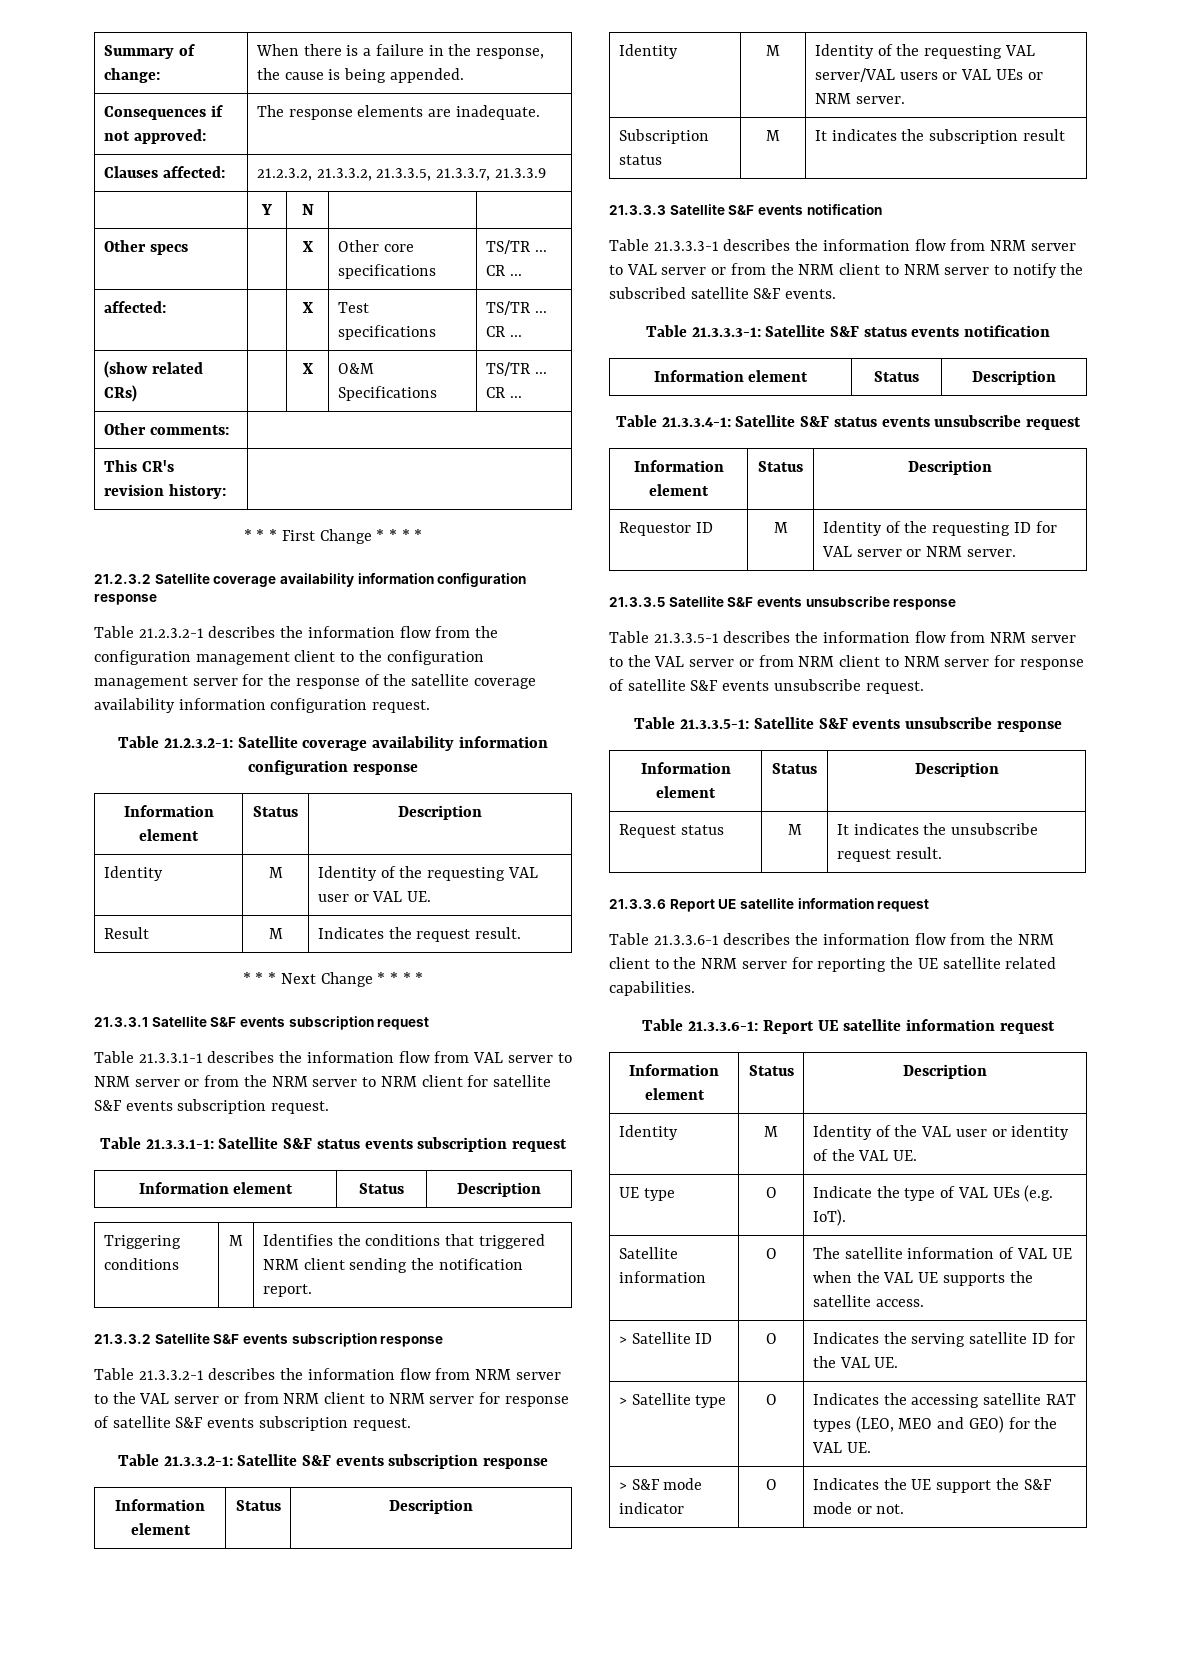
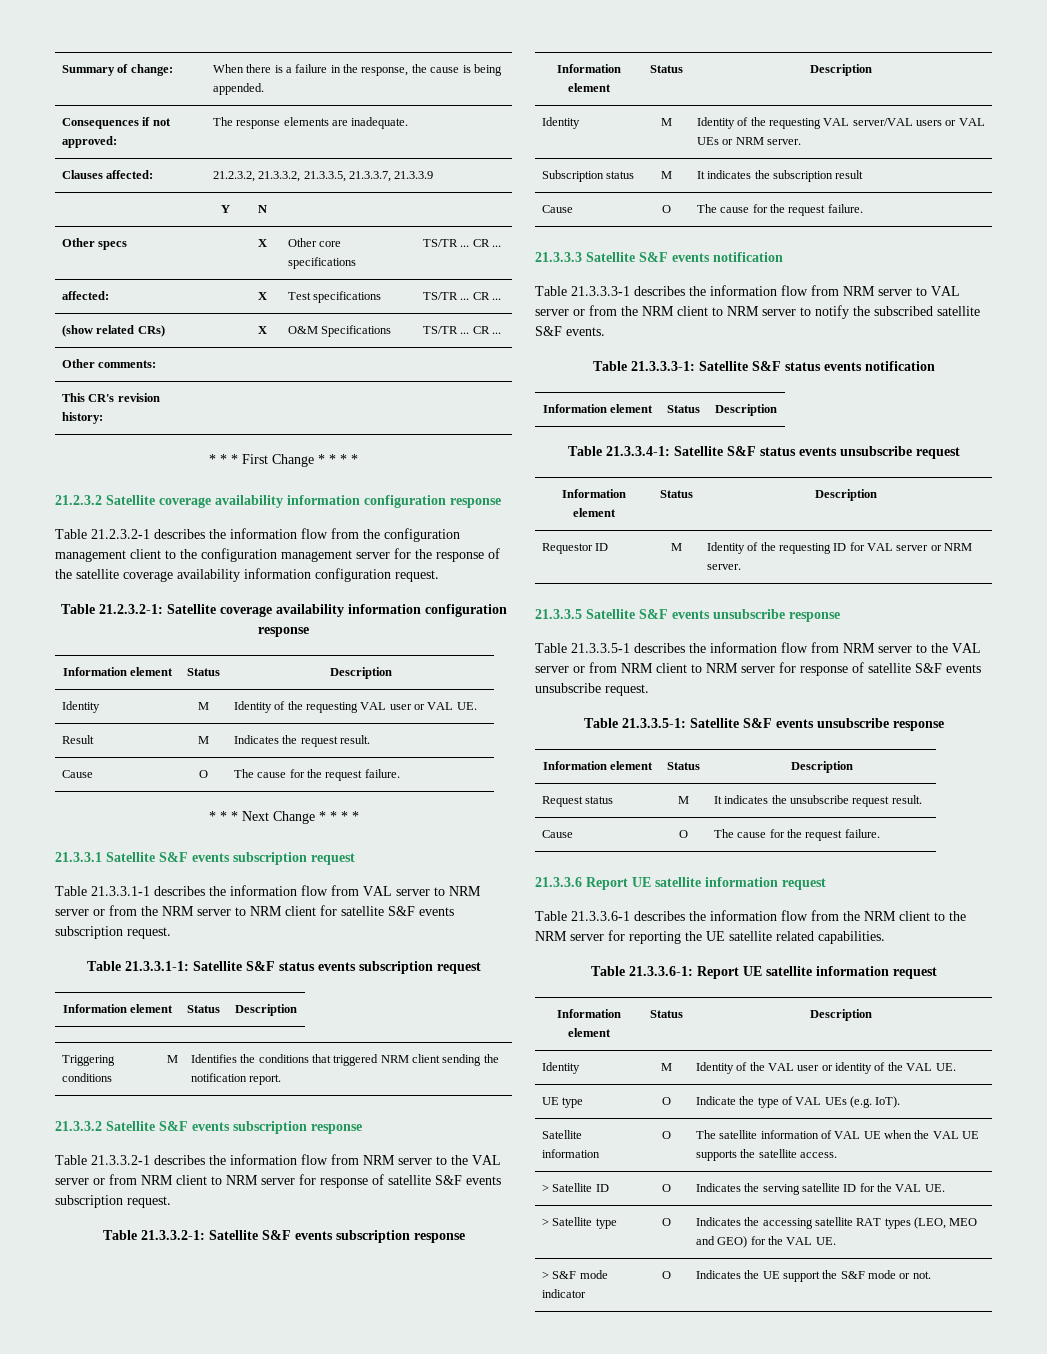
(522, 933) none -> [61,770,93,778] [199,770,208,778] [233,769,400,781] // Cause | O | The cause for the request failure.
(1065, 135) none -> [541,205,573,213] [662,205,671,213] [696,204,863,216] // Cause | O | The cause for the request failure.
(942, 853) none -> [541,830,573,838] [679,830,688,838] [713,829,880,841] // Cause | O | The cause for the request failure.

